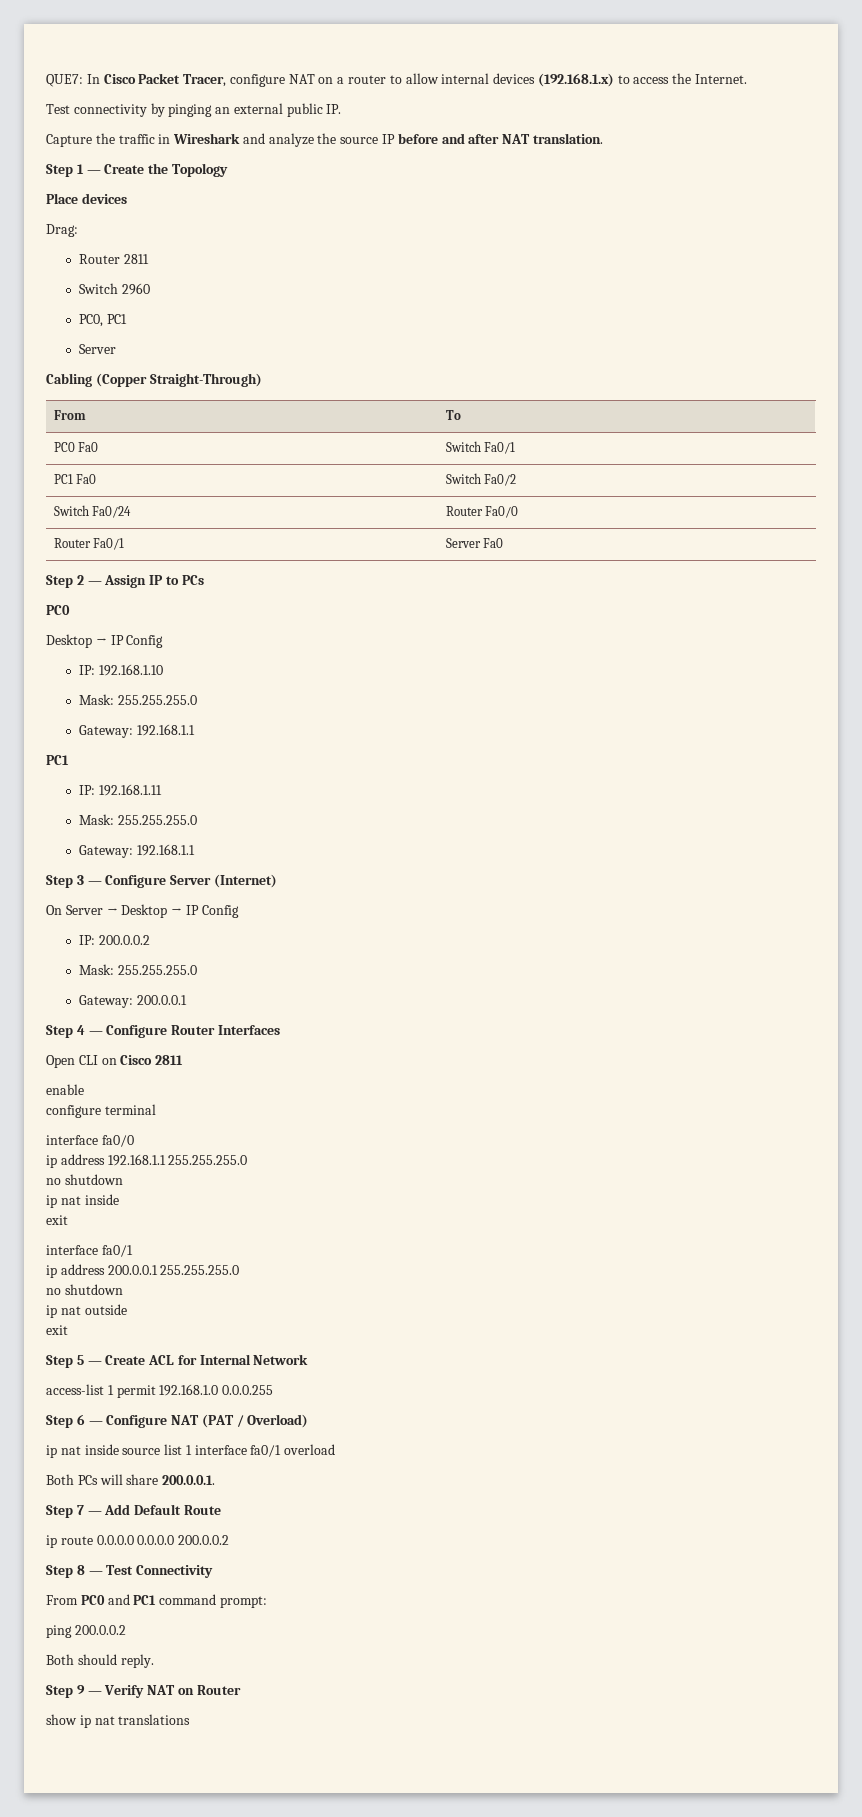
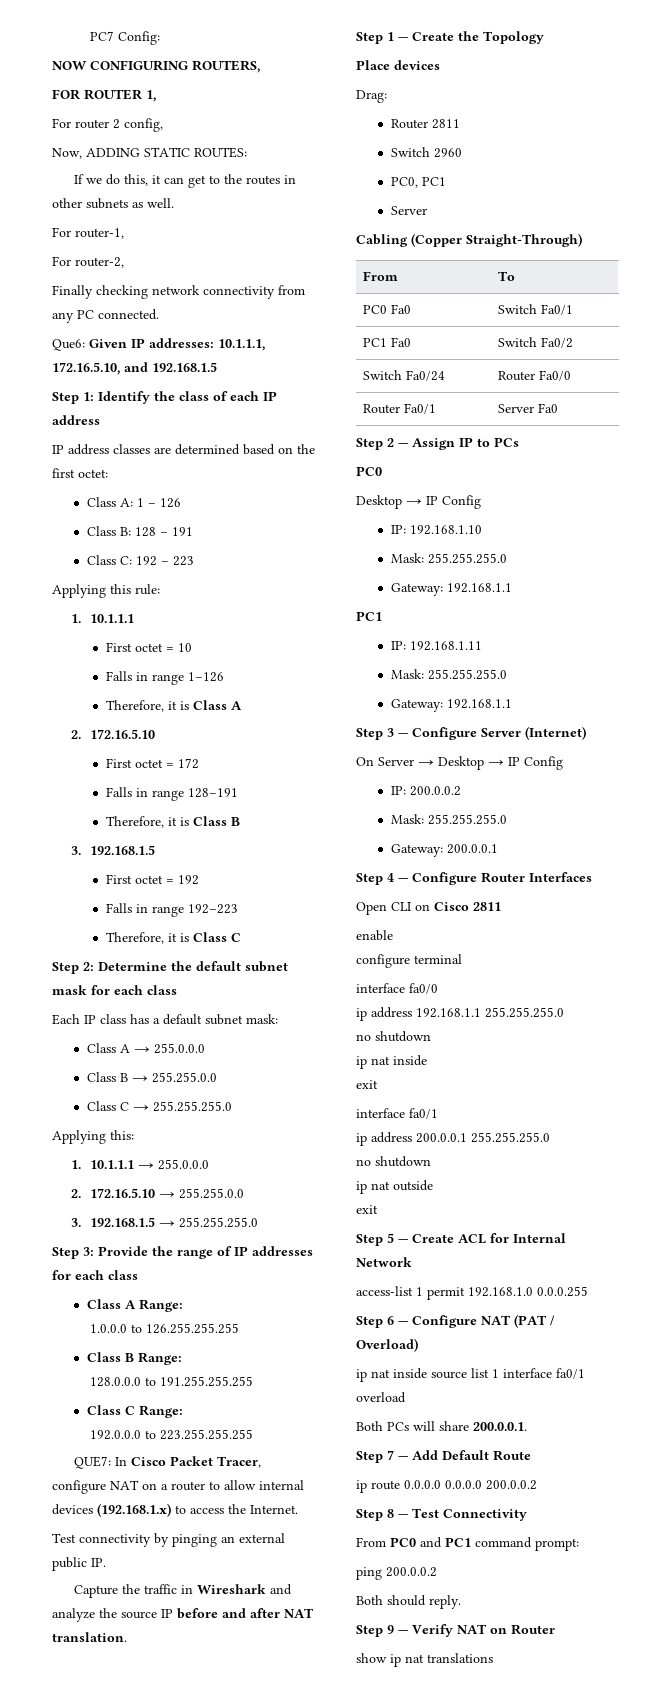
(46, 80) none -> [90,31,161,45] [52,60,260,73] [52,89,156,102] [52,118,163,132] [52,147,247,159] [73,174,296,188] [52,198,174,209] [52,227,124,239] [52,256,124,268] [52,285,305,299] [52,309,159,323] [52,338,265,351] [52,362,217,375] [52,391,277,404] [52,415,100,425] [52,444,315,455] [52,468,108,478] [86,497,181,508] [86,526,193,537] [86,555,194,566] [52,584,160,598] [71,614,135,623] [105,642,192,652] [105,671,224,685] [105,700,242,712] [71,729,156,739] [105,758,199,769] [105,787,238,801] [105,816,240,828] [71,845,156,855] [105,874,199,885] [105,903,238,917] [105,932,241,944] [52,961,288,974] [52,985,177,995] [52,1014,278,1025] [86,1043,205,1054] [86,1072,217,1083] [86,1101,232,1112] [52,1130,134,1144] [71,1159,210,1170] [71,1188,245,1199] [71,1217,259,1228] [52,1246,313,1259] [52,1270,138,1280] [86,1299,183,1312] [90,1323,240,1334] [86,1352,182,1365] [90,1376,254,1387] [86,1405,183,1418] [90,1429,254,1440] PC7 Config: // NOW CONFIGURING ROUTERS, // FOR ROUTER 1, // For router 2 config, // Now, ADDING STATIC ROUTES: // If we do this, it can get to the routes in other subnets as well. // For router-1, // For router-2, // Finally checking network connectivity from any PC connected. // Que6: Given IP addresses: 10.1.1.1, 172.16.5.10, and 192.168.1.5 // Step 1: Identify the class of each IP address // IP address classes are determined based on the first octet: // Class A: 1 – 126 // Class B: 128 – 191 // Class C: 192 – 223 // Applying this rule: // 1. 10.1.1.1 // First octet = 10 // Falls in range 1–126 // Therefore, it is Class A // 2. 172.16.5.10 // First octet = 172 // Falls in range 128–191 // Therefore, it is Class B // 3. 192.168.1.5 // First octet = 192 // Falls in range 192–223 // Therefore, it is Class C // Step 2: Determine the default subnet mask for each class // Each IP class has a default subnet mask: // Class A → 255.0.0.0 // Class B → 255.255.0.0 // Class C → 255.255.255.0 // Applying this: // 1. 10.1.1.1 → 255.0.0.0 // 2. 172.16.5.10 → 255.255.0.0 // 3. 192.168.1.5 → 255.255.255.0 // Step 3: Provide the range of IP addresses for each class // Class A Range: // 1.0.0.0 to 126.255.255.255 // Class B Range: // 128.0.0.0 to 191.255.255.255 // Class C Range: // 192.0.0.0 to 223.255.255.255 //

